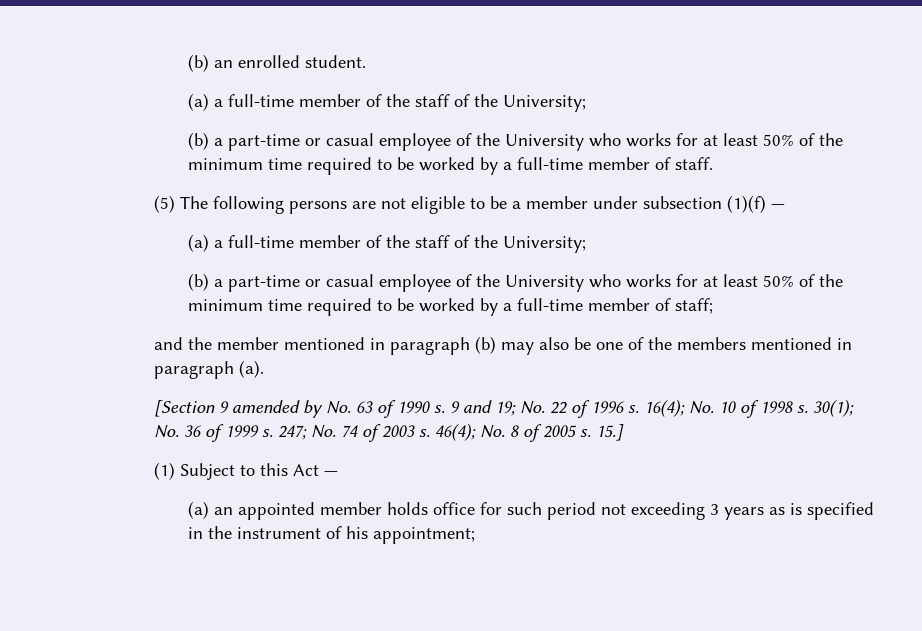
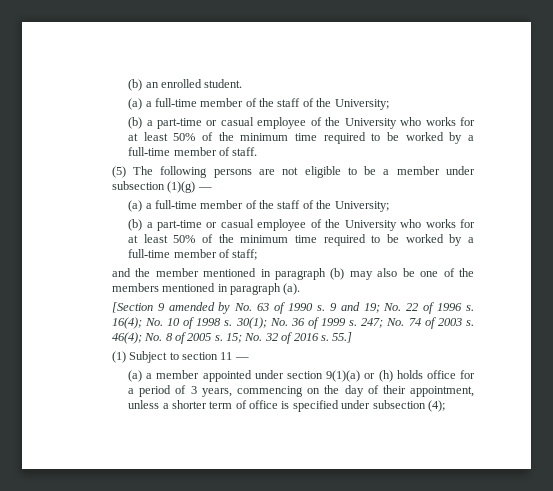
[727,195,767,213] (1)(f) -> [167,181,196,193] (1)(g)
[596,424,625,441] 15.] -> [226,332,353,344] 15; No. 32 of 2016 s. 55.]
[260,463,339,476] [188,501,875,520] [188,526,476,544] this Act — // (a) an appointed member holds office for such period not exceeding 3 years as is specified in the instrument of his appointment; -> [181,352,249,360] [128,370,475,382] [128,385,474,397] [128,400,445,412] section 11 — // (a) a member appointed under section 9(1)(a) or (h) holds office for a period of 3 years, commencing on the day of their appointment, unless a shorter term of office is specified under subsection (4);

